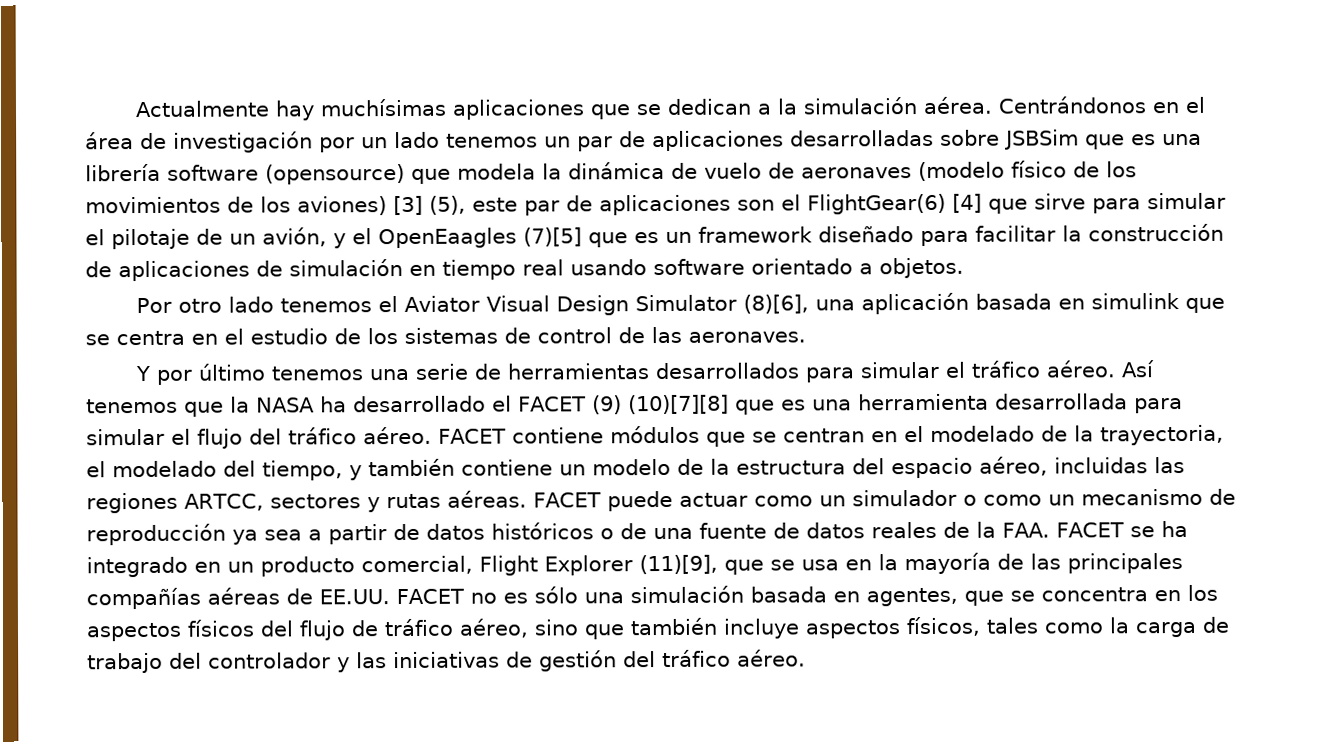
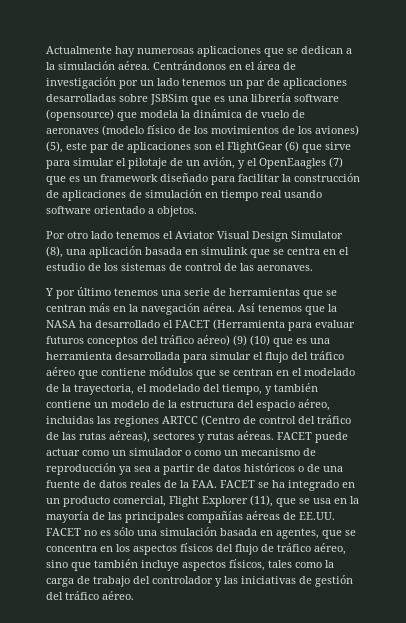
[319,98,447,117] muchísimas -> [137,48,194,54] numerosas
[393,195,423,216] [3] -> (359, 130) none
[807,193,982,215] FlightGear(6) [4] -> [227,141,299,153] FlightGear (6)
[523,227,582,247] (7)[5] -> [329,157,343,168] (7)
[742,294,809,314] (8)[6], -> [46,246,63,258] (8),
[654,360,1116,383] desarrollados para simular el tráfico aéreo. -> [303,290,337,299] [46,303,235,315] que se centran más en la navegación aérea.
[591,394,729,415] (9) (10)[7][8] -> [213,319,355,331] [46,335,270,347] (Herramienta para evaluar futuros conceptos del tráfico aéreo) (9) (10)
[363,426,506,445] aéreo. FACET -> [46,367,98,379] aéreo que
[184,493,264,511] ARTCC, -> [162,415,351,426] [46,431,150,443] ARTCC (Centro de control del tráfico de las rutas aéreas),
[639,554,718,575] (11)[9], -> [250,495,273,507] (11),

